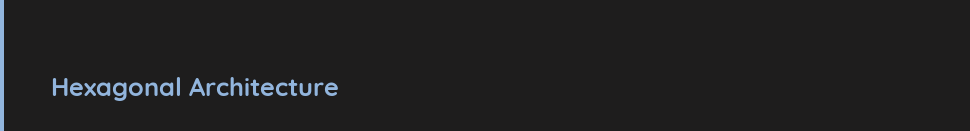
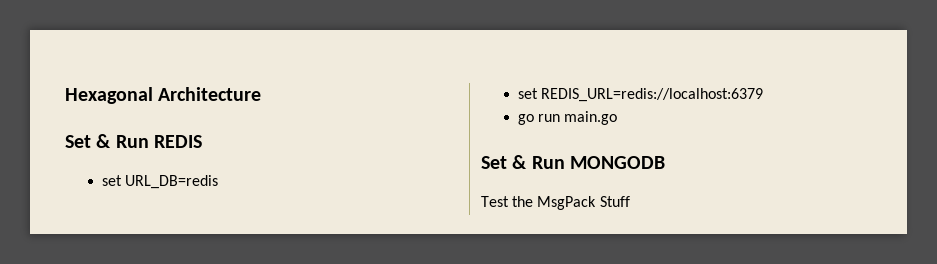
(339, 86) none -> [65,134,202,148] [101,175,219,189] [517,88,764,102] [517,111,618,125] [481,155,665,169] [481,196,630,210] // Set & Run REDIS // set URL_DB=redis // set REDIS_URL=redis://localhost:6379 // go run main.go // Set & Run MONGODB // Test the MsgPack Stuff

